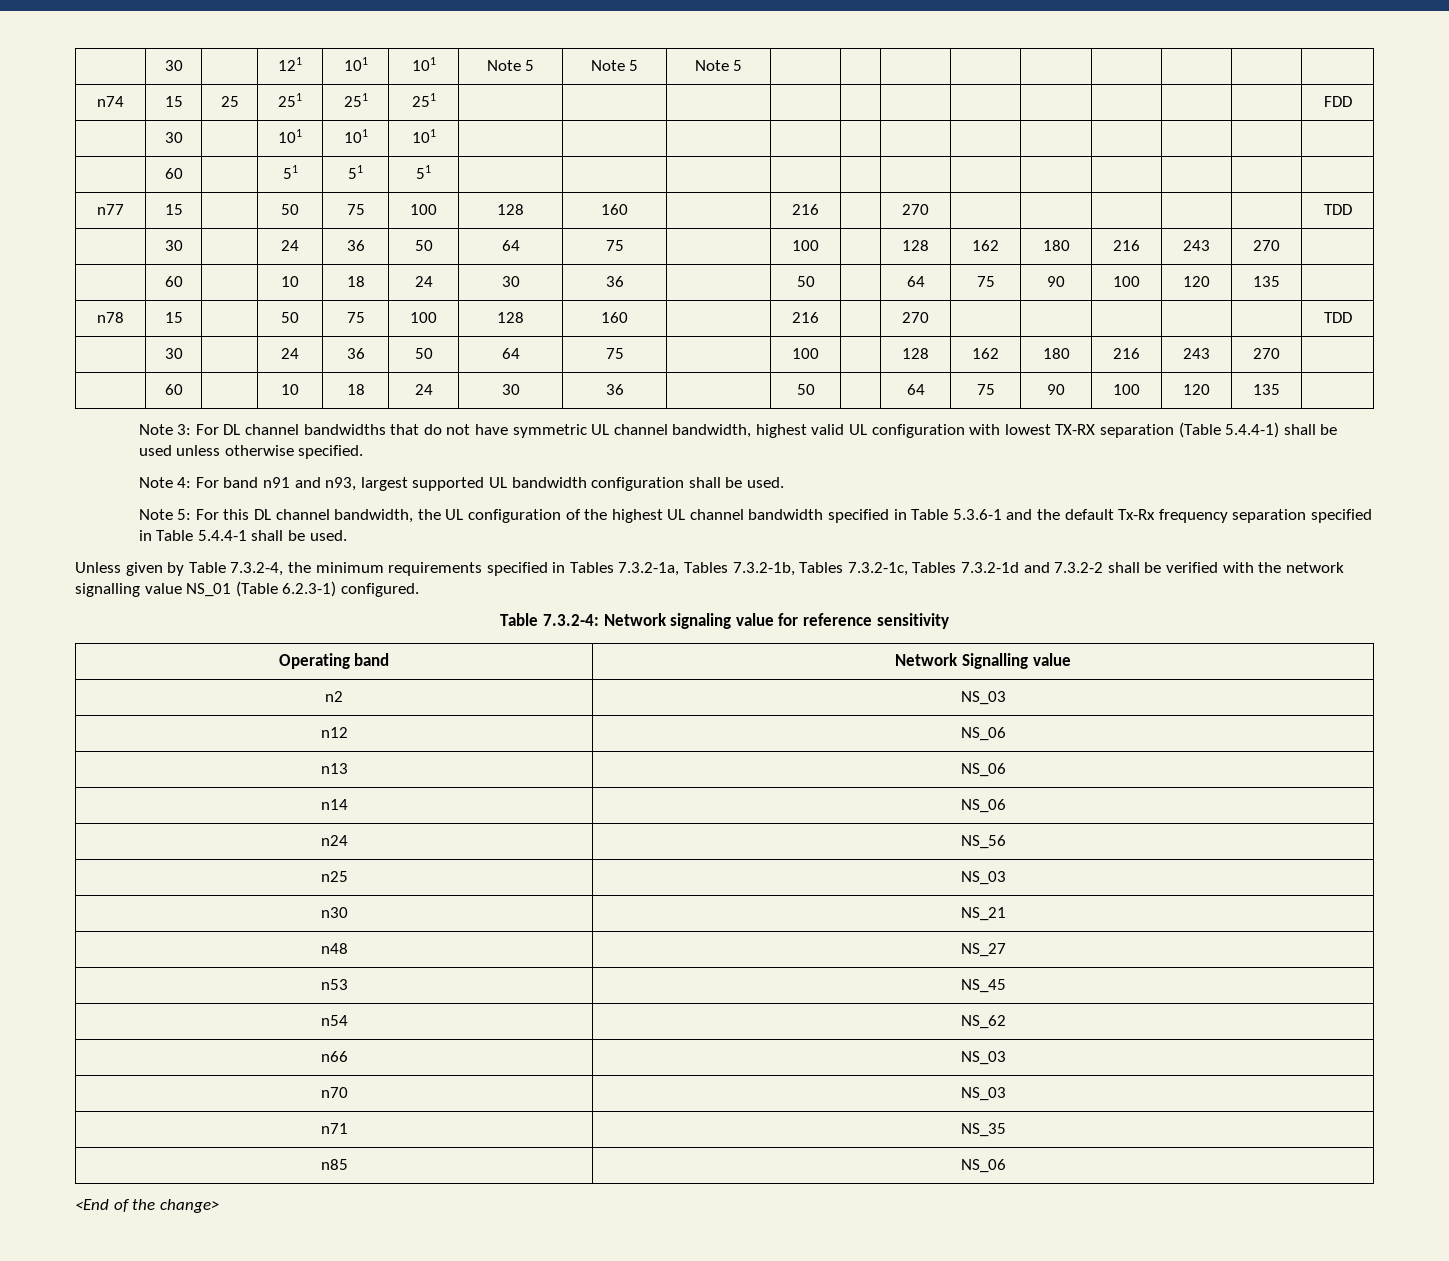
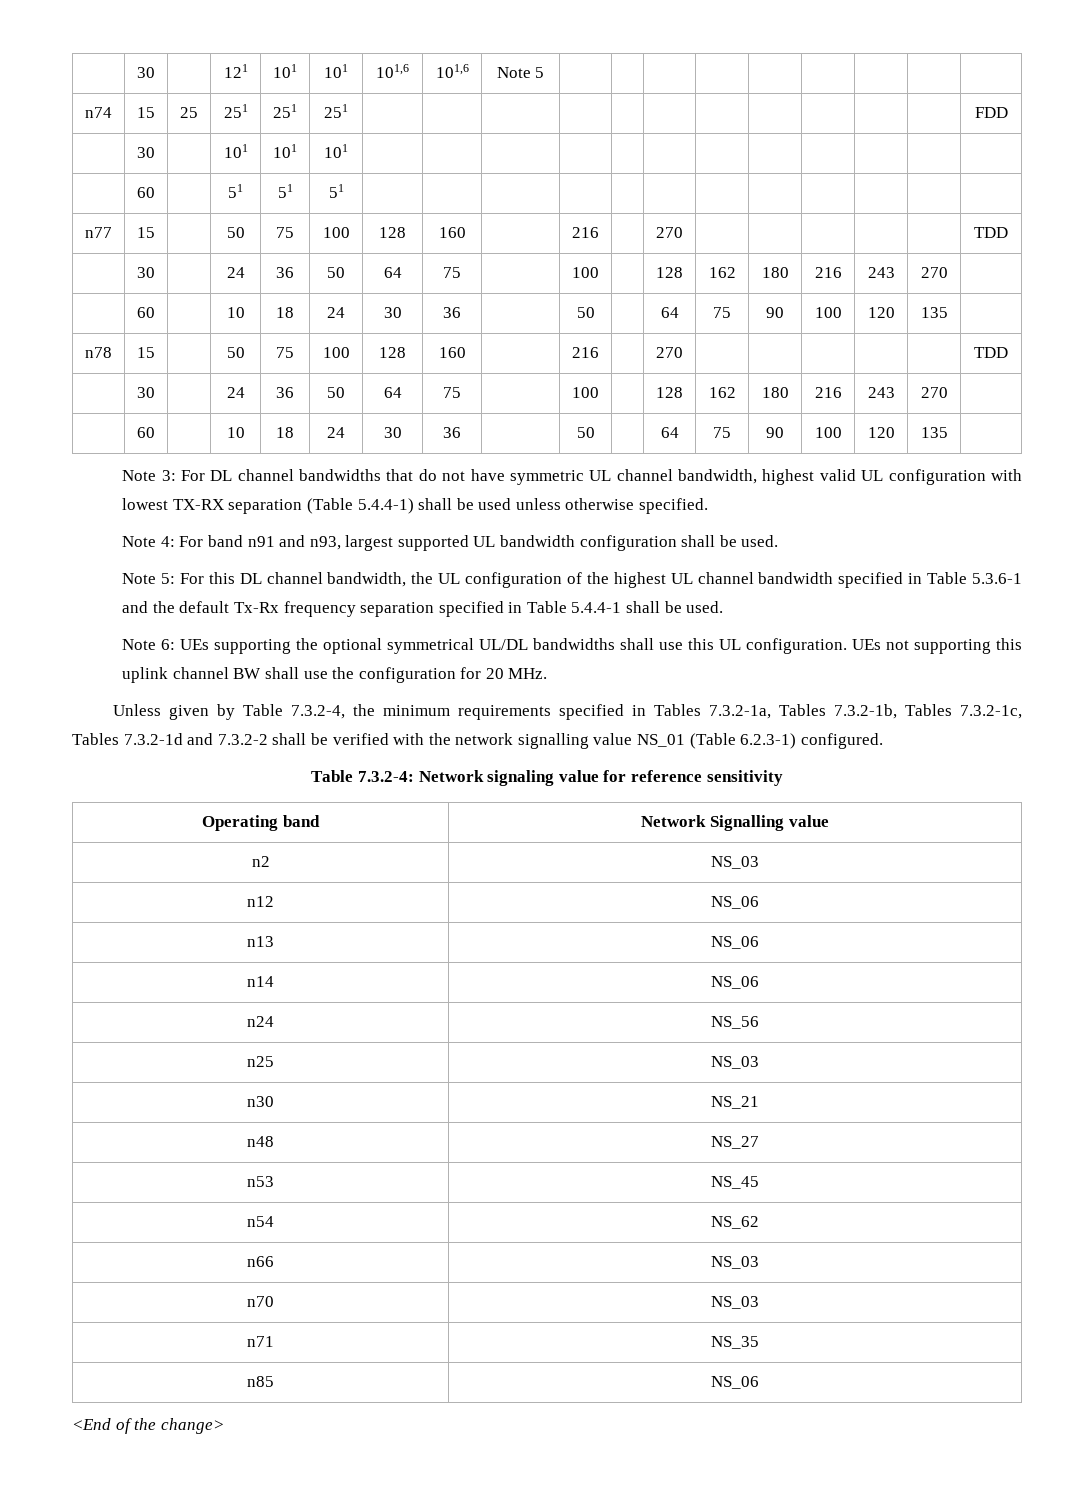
[486,60,535,71] [590,60,639,71] Note 5 | Note 5 -> [376,64,409,78] [435,64,469,78] 101,6 | 101,6
(347, 535) none -> [122,638,1023,654] [122,667,548,683] // Note 6: UEs supporting the optional symmetrical UL/DL bandwidths shall use this UL configuration. UEs not supporting this uplink channel BW shall use the configuration for 20 MHz.

